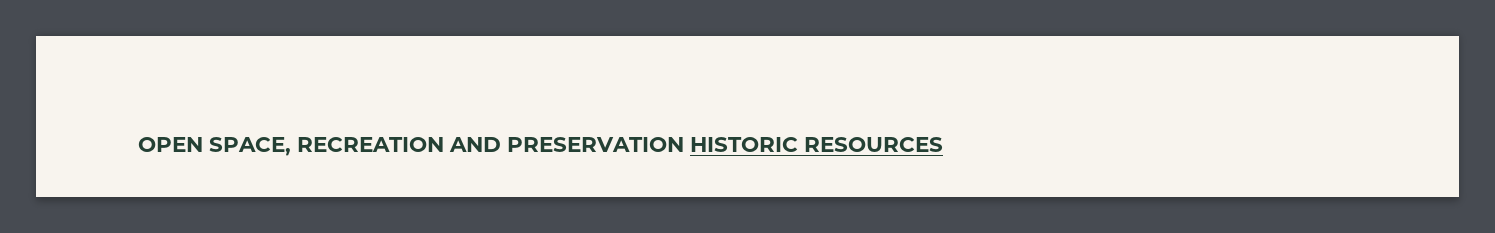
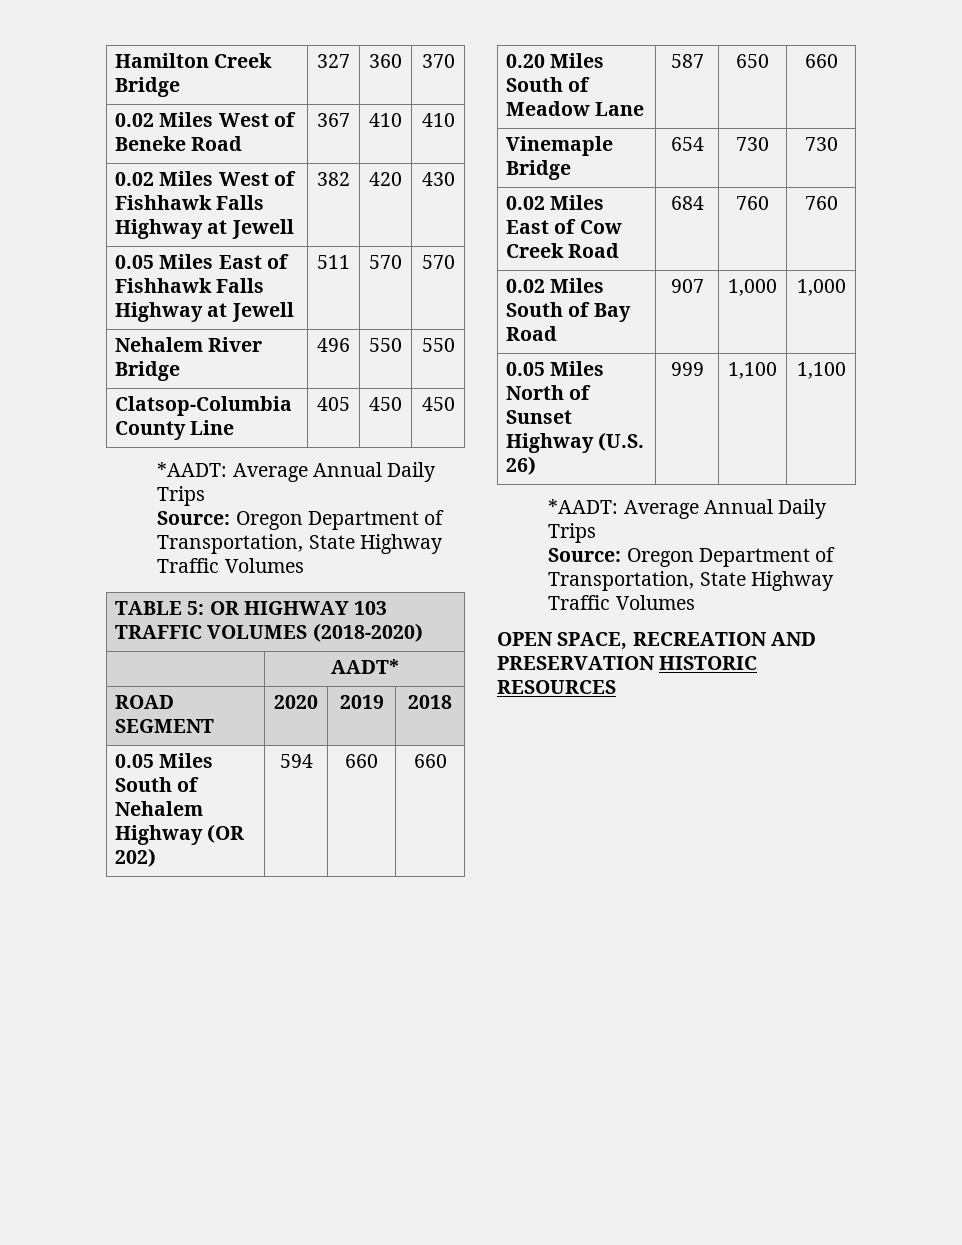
(138, 144) none -> [115,53,273,68] [115,77,181,97] [317,54,350,68] [369,54,402,68] [421,54,455,68] [115,112,296,127] [115,136,243,151] [317,113,350,127] [369,113,402,127] [421,113,455,127] [115,171,296,186] [115,195,265,210] [115,219,294,239] [317,172,350,186] [369,172,402,186] [421,172,455,186] [115,254,289,269] [115,278,265,293] [115,302,294,322] [317,255,350,269] [369,255,402,269] [421,255,455,269] [115,337,263,352] [115,361,181,381] [317,338,350,352] [369,338,402,352] [421,338,455,352] [115,396,293,416] [115,420,235,440] [317,397,350,411] [369,397,402,411] [421,397,455,411] [157,462,437,482] [157,486,206,506] [157,510,445,530] [157,534,443,554] [157,558,304,573] [115,601,388,615] [115,623,423,642] [330,659,399,674] [115,695,175,709] [115,719,215,733] [274,695,318,709] [339,695,384,709] [408,695,452,709] [115,753,214,768] [115,777,200,792] [115,801,204,816] [115,824,245,845] [115,848,157,867] [279,754,313,768] [345,754,378,768] [413,754,447,768] [506,53,605,68] [506,77,591,92] [506,101,645,116] [670,54,704,68] [736,54,769,68] [804,54,838,68] [506,136,614,156] [506,160,572,180] [670,137,704,151] [736,137,769,151] [804,137,838,151] [506,195,605,210] [506,219,622,234] [506,243,620,258] [670,196,704,210] [736,196,769,210] [804,196,838,210] [506,278,605,293] [506,302,631,322] [506,326,558,341] [670,279,704,293] [728,279,777,296] [796,279,846,296] [506,361,605,376] [506,385,592,400] [506,410,573,424] [506,432,645,453] [506,456,537,475] [670,362,704,376] [728,362,777,379] [796,362,846,379] [548,499,828,519] [548,523,597,543] [548,547,836,567] [548,571,834,591] [548,595,695,610] Hamilton Creek Bridge | 327 | 360 | 370 // 0.02 Miles West of Beneke Road | 367 | 410 | 410 // 0.02 Miles West of Fishhawk Falls Highway at Jewell | 382 | 420 | 430 // 0.05 Miles East of Fishhawk Falls Highway at Jewell | 511 | 570 | 570 // Nehalem River Bridge | 496 | 550 | 550 // Clatsop-Columbia County Line | 405 | 450 | 450 // *AADT: Average Annual Daily Trips // Source: Oregon Department of Transportation, State Highway Traffic Volumes // TABLE 5: OR HIGHWAY 103 TRAFFIC VOLUMES (2018-2020) // | AADT* // ROAD SEGMENT | 2020 | 2019 | 2018 // 0.05 Miles South of Nehalem Highway (OR 202) | 594 | 660 | 660 // 0.20 Miles South of Meadow Lane | 587 | 650 | 660 // Vinemaple Bridge | 654 | 730 | 730 // 0.02 Miles East of Cow Creek Road | 684 | 760 | 760 // 0.02 Miles South of Bay Road | 907 | 1,000 | 1,000 // 0.05 Miles North of Sunset Highway (U.S. 26) | 999 | 1,100 | 1,100 // *AADT: Average Annual Daily Trips // Source: Oregon Department of Transportation, State Highway Traffic Volumes //

